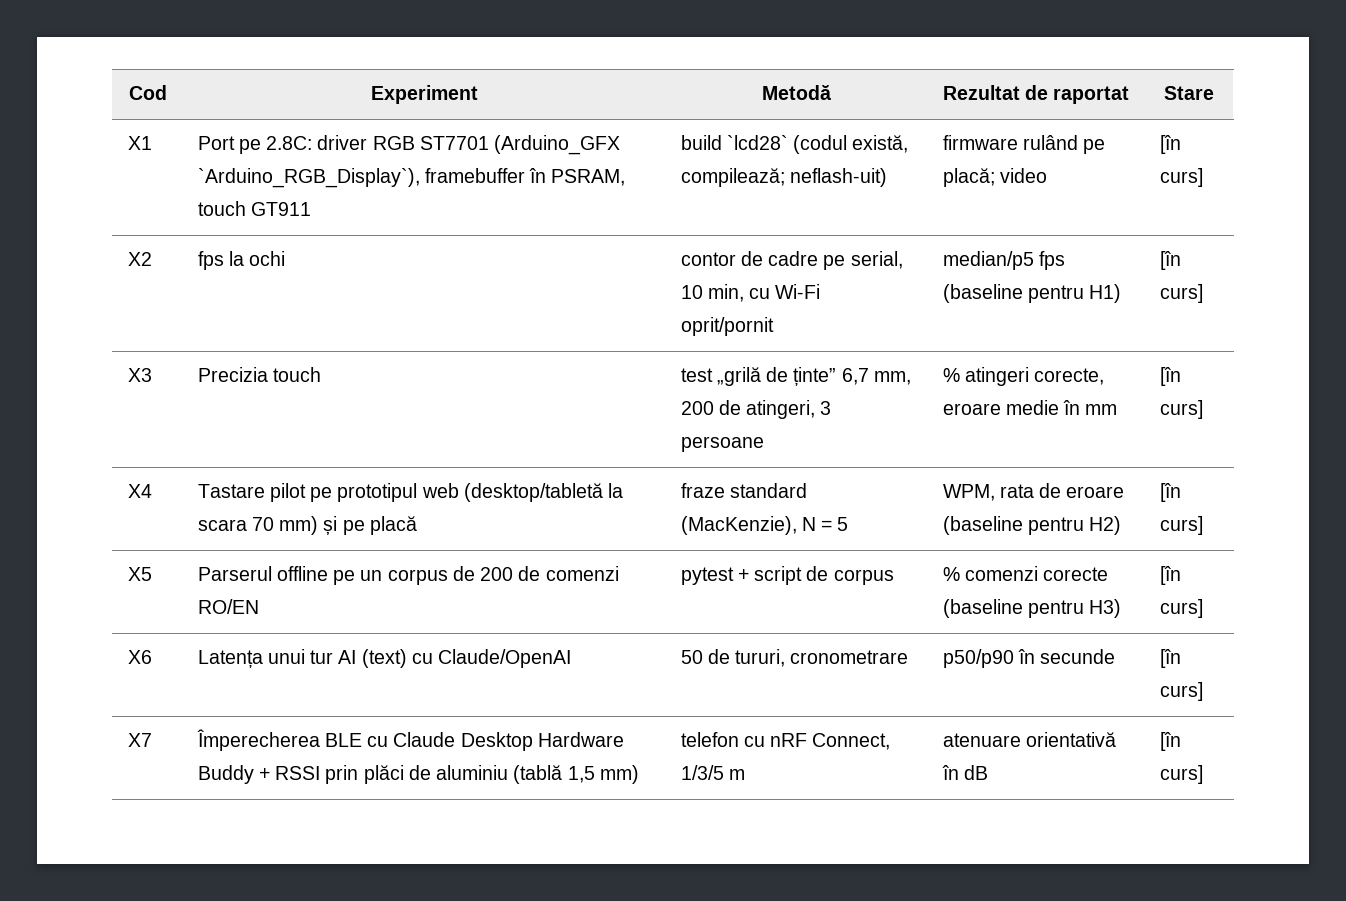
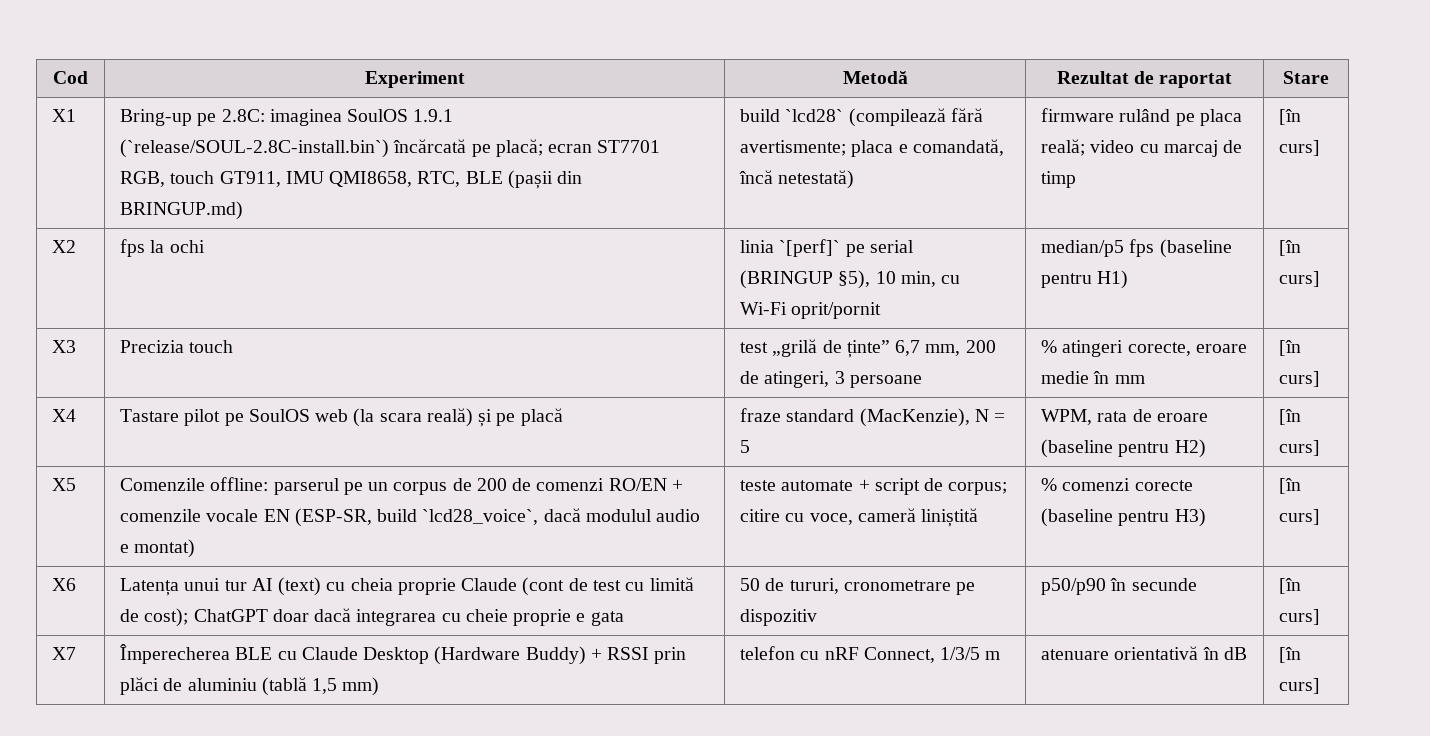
[197,136,235,150] Port -> [120,109,193,126] Bring-up
[317,135,621,155] [197,168,626,188] [197,201,311,216] [680,135,909,154] [680,168,887,187] driver RGB ST7701 (Arduino_GFX `Arduino_RGB_Display`), framebuffer în PSRAM, touch GT911 | build `lcd28` (codul există, compilează; neflash-uit) -> [269,109,454,126] [120,139,661,158] [120,170,583,189] [120,201,244,220] [740,108,983,127] [740,139,1004,157] [739,170,855,189] imaginea SoulOS 1.9.1 (`release/SOUL-2.8C-install.bin`) încărcată pe placă; ecran ST7701 RGB, touch GT911, IMU QMI8658, RTC, BLE (pașii din BRINGUP.md) | build `lcd28` (compilează fără avertismente; placa e comandată, încă netestată)
[942,168,995,187] placă; -> [1199,109,1242,126] [1041,139,1086,156] placa reală;
(1047, 175) none -> [1139,140,1243,157] [1041,171,1077,188] cu marcaj de timp
[680,251,903,270] contor de cadre pe serial, -> [740,239,914,257] [740,270,871,289] linia `[perf]` pe serial (BRINGUP §5),
[337,483,624,502] [197,516,319,535] prototipul web (desktop/tabletă la scara 70 mm) -> [248,408,473,427] SoulOS web (la scara reală)
[197,566,328,581] Parserul offline -> [120,477,340,495] Comenzile offline: parserul
[680,566,894,585] | pytest + script de corpus -> [671,479,683,491] [120,508,701,527] [120,539,196,558] [740,478,1008,495] [740,508,979,527] + comenzile vocale EN (ESP-SR, build `lcd28_voice`, dacă modulul audio e montat) | teste automate + script de corpus; citire cu voce, cameră liniștită
[438,649,572,668] Claude/OpenAI -> [350,577,694,596] [120,608,624,627] cheia proprie Claude (cont de test cu limită de cost); ChatGPT doar dacă integrarea cu cheie proprie e gata
(909, 657) none -> [956,582,976,595] [740,609,818,626] pe dispozitiv
[537,732,624,747] [197,765,254,784] Hardware Buddy -> [434,646,586,665] (Hardware Buddy)

